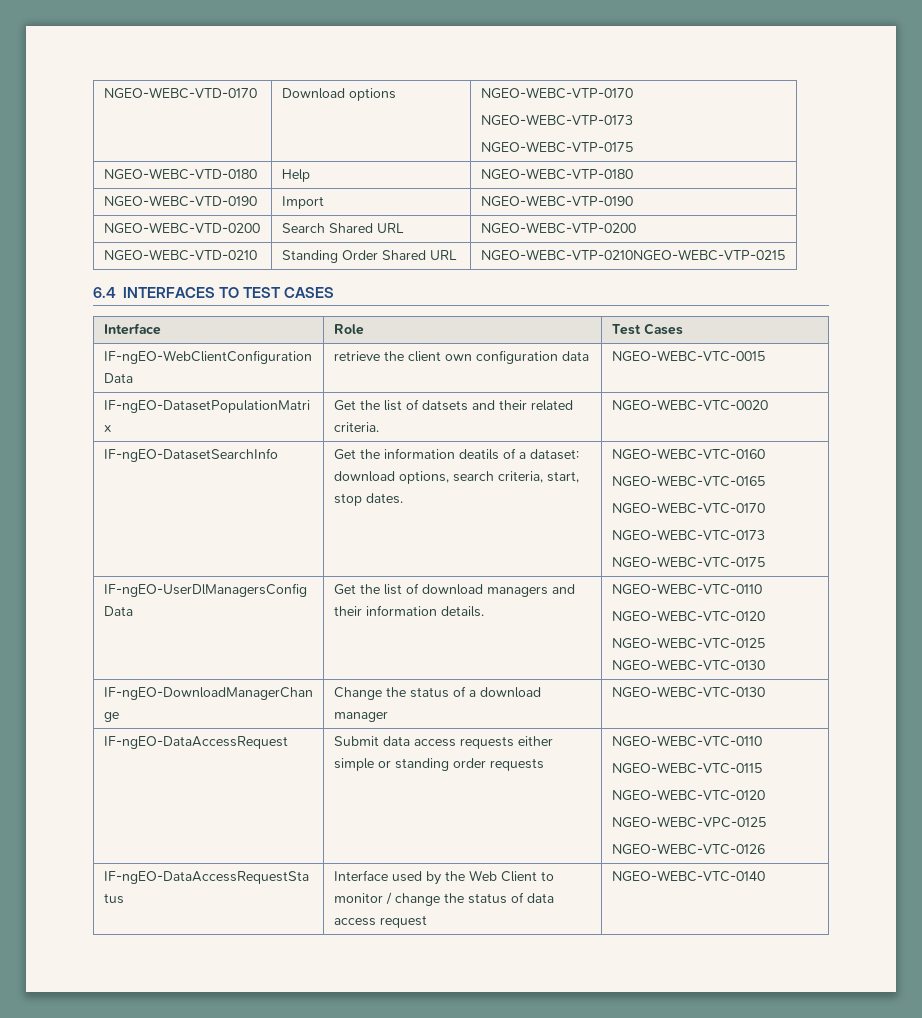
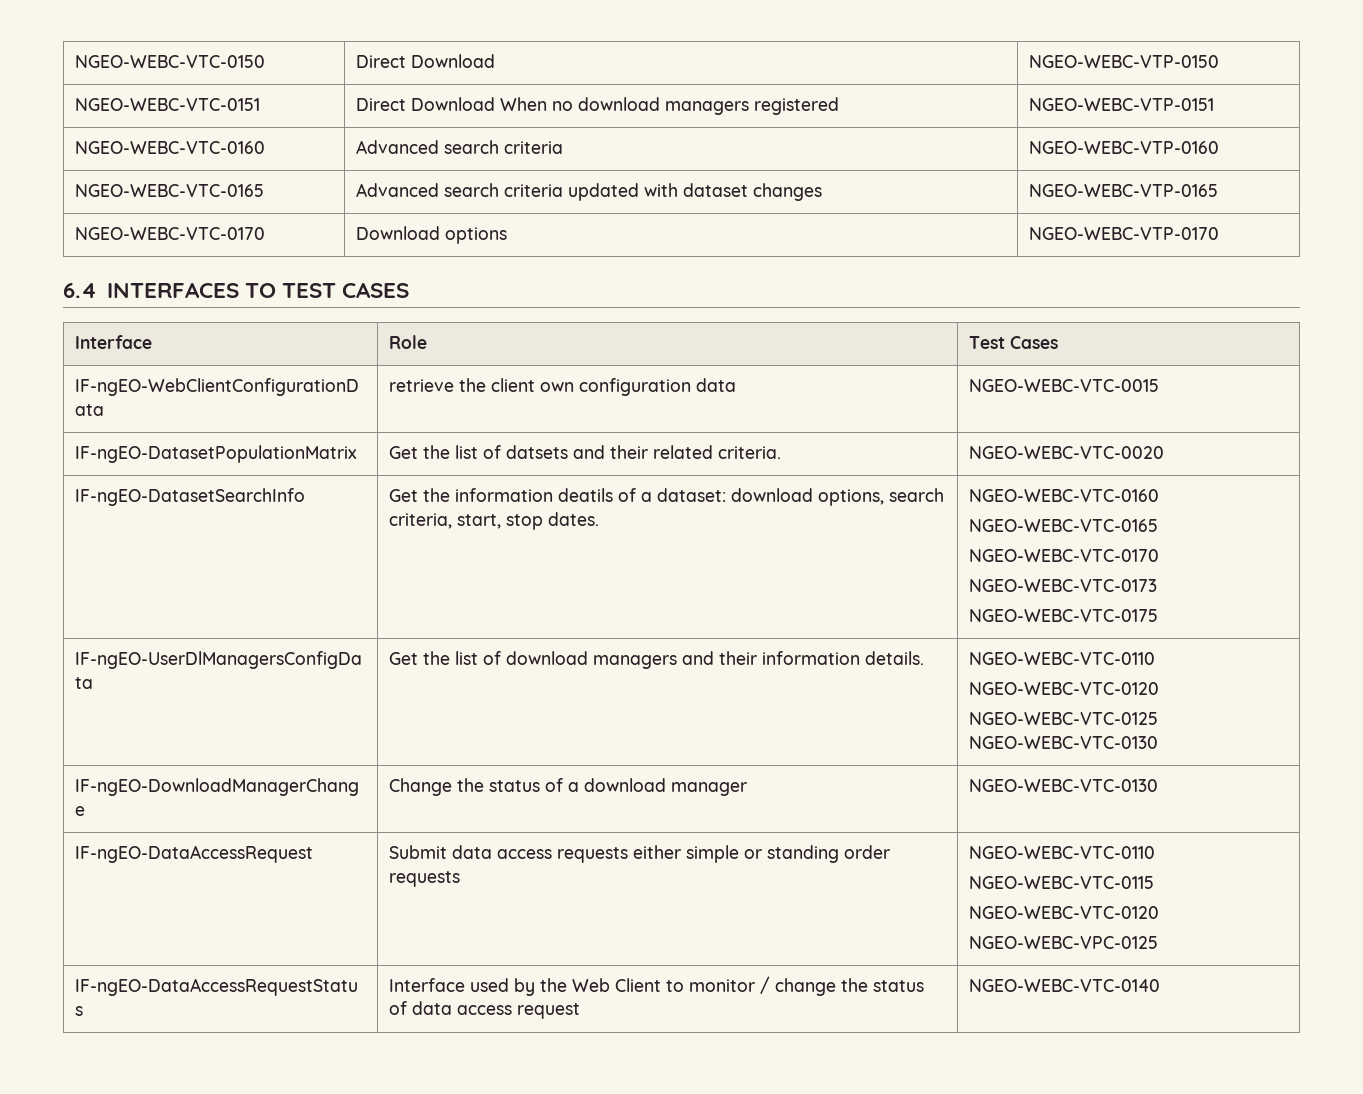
[103,87,257,99] [281,88,396,101] [480,87,633,99] [480,114,633,126] [480,141,633,153] [103,168,257,180] [281,169,310,182] [480,168,633,180] [103,195,257,207] [281,196,324,209] [480,195,633,207] [103,222,260,234] [281,223,404,233] [480,222,636,234] [103,249,257,261] [281,250,457,263] [480,249,785,261] NGEO-WEBC-VTD-0170 | Download options | NGEO-WEBC-VTP-0170 // NGEO-WEBC-VTP-0173 // NGEO-WEBC-VTP-0175 // NGEO-WEBC-VTD-0180 | Help | NGEO-WEBC-VTP-0180 // NGEO-WEBC-VTD-0190 | Import | NGEO-WEBC-VTP-0190 // NGEO-WEBC-VTD-0200 | Search Shared URL | NGEO-WEBC-VTP-0200 // NGEO-WEBC-VTD-0210 | Standing Order Shared URL | NGEO-WEBC-VTP-0210NGEO-WEBC-VTP-0215 -> [75,55,266,68] [356,54,496,68] [1029,55,1220,68] [75,98,261,111] [356,97,840,115] [1029,98,1215,111] [75,141,266,154] [356,140,564,154] [1029,141,1220,154] [75,184,265,197] [356,183,823,201] [1029,184,1219,197] [75,227,266,240] [356,226,508,244] [1029,227,1220,240] NGEO-WEBC-VTC-0150 | Direct Download | NGEO-WEBC-VTP-0150 // NGEO-WEBC-VTC-0151 | Direct Download When no download managers registered | NGEO-WEBC-VTP-0151 // NGEO-WEBC-VTC-0160 | Advanced search criteria | NGEO-WEBC-VTP-0160 // NGEO-WEBC-VTC-0165 | Advanced search criteria updated with dataset changes | NGEO-WEBC-VTP-0165 // NGEO-WEBC-VTC-0170 | Download options | NGEO-WEBC-VTP-0170
[611,843,765,855] // NGEO-WEBC-VTC-0126 -> (1159, 942) none

